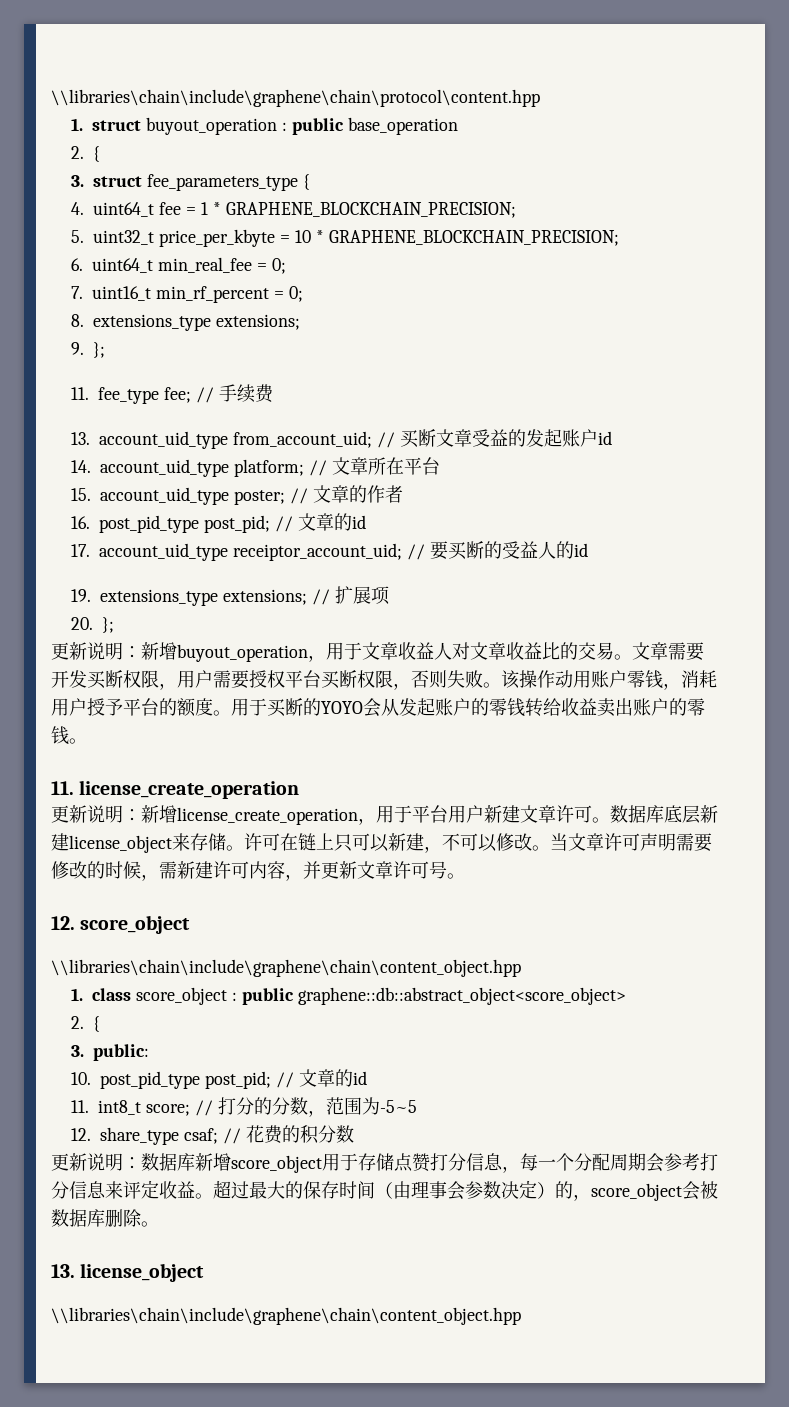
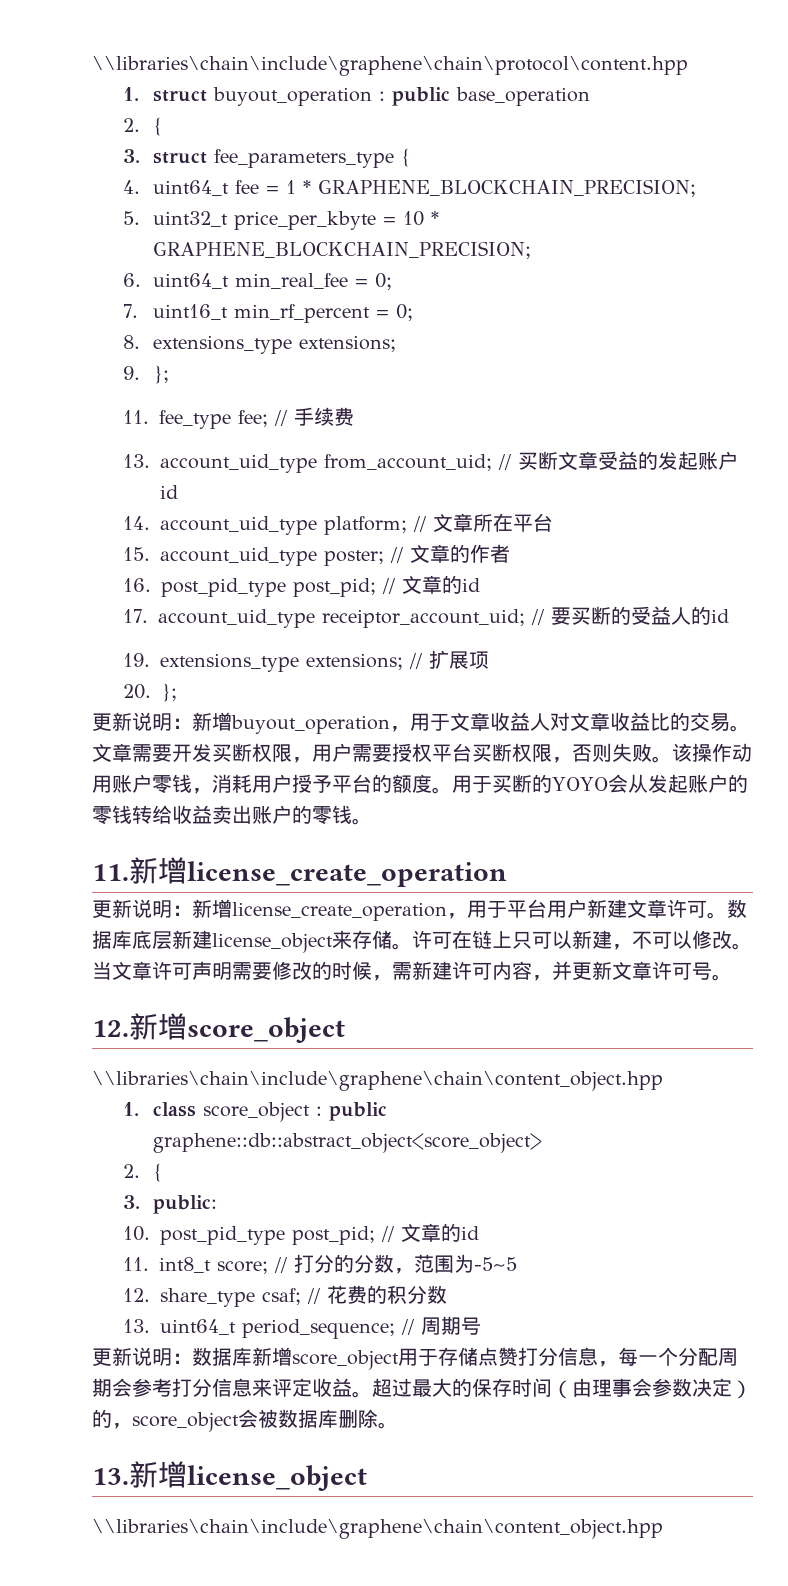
(74, 788) none -> [129,857,187,884] 新增
(75, 923) none -> [129,1013,187,1040] 新增
(354, 1134) none -> [122,1316,481,1339] // 13. uint64_t period_sequence; // 周期号
(75, 1271) none -> [129,1461,187,1488] 新增

